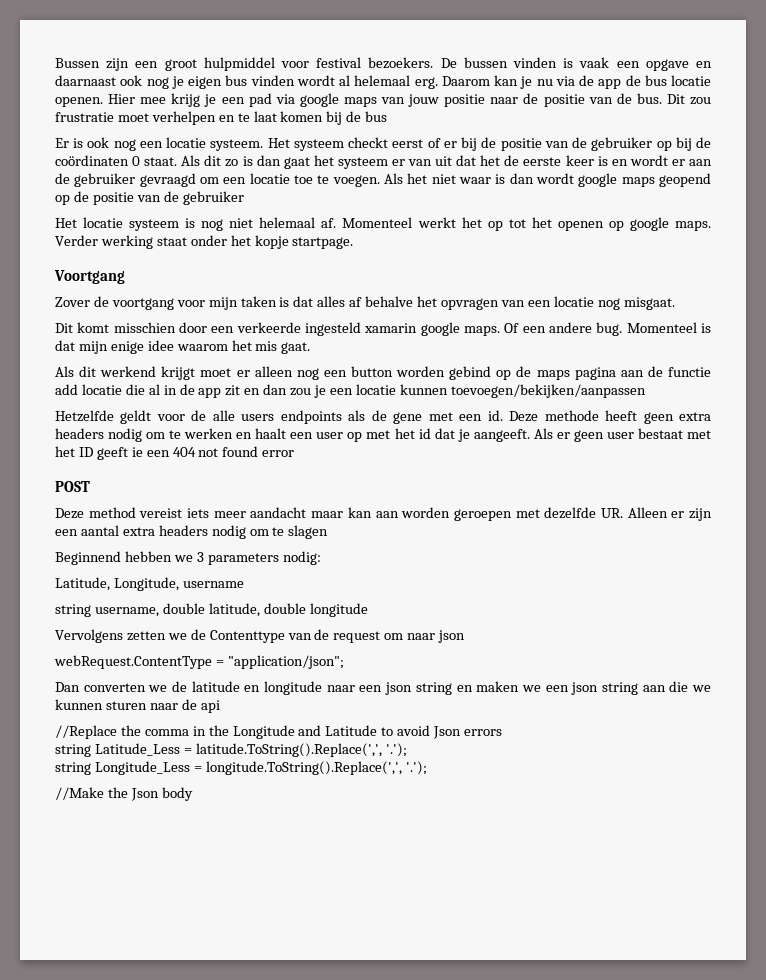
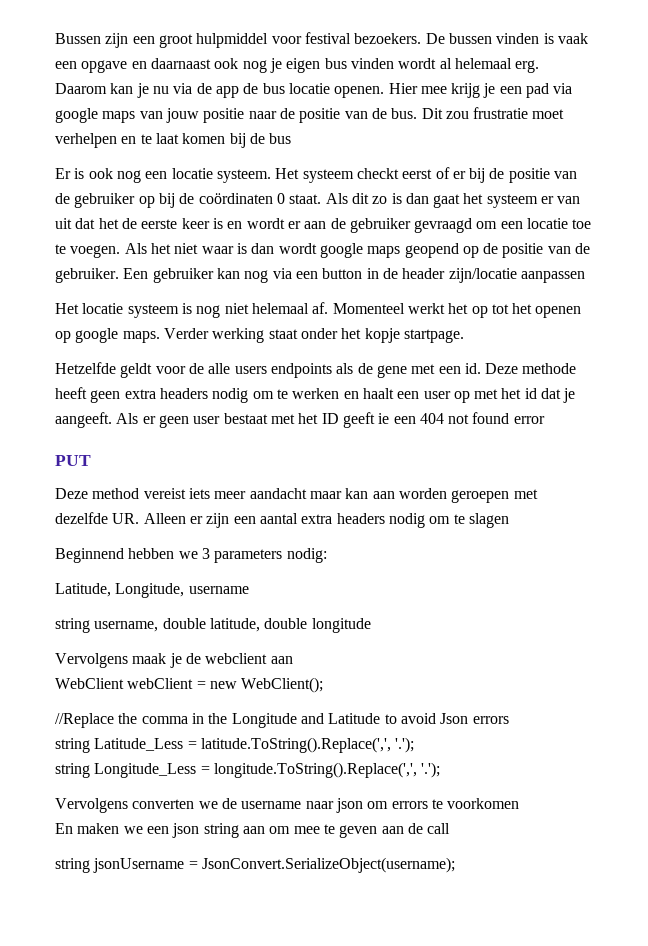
[182,191,244,205] gebruiker -> [55,268,585,283] gebruiker. Een gebruiker kan nog via een button in de header zijn/locatie aanpassen
[54,270,125,284] [55,296,675,310] [55,322,711,336] [55,340,311,354] [55,366,711,380] [55,384,646,398] // Voortgang // Zover de voortgang voor mijn taken is dat alles af behalve het opvragen van een locatie nog misgaat. // Dit komt misschien door een verkeerde ingesteld xamarin google maps. Of een andere bug. Momenteel is dat mijn enige idee waarom het mis gaat. // Als dit werkend krijgt moet er alleen nog een button worden gebind op de maps pagina aan de functie add locatie die al in de app zit en dan zou je een locatie kunnen toevoegen/bekijken/aanpassen -> (464, 336) none
[55,481,90,492] POST -> [55,455,91,466] PUT
[126,629,466,643] [54,655,344,669] [55,681,712,695] [55,699,220,713] zetten we de Contenttype van de request om naar json // webRequest.ContentType = "application/json"; // Dan converten we de latitude en longitude naar een json string en maken we een json string aan die we kunnen sturen naar de api -> [132,653,293,668] [55,677,324,693] maak je de webclient aan // WebClient webClient = new WebClient();
[55,787,193,801] //Make the Json body -> [55,798,520,813] [55,823,451,838] [55,857,455,873] Vervolgens converten we de username naar json om errors te voorkomen // En maken we een json string aan om mee te geven aan de call // string jsonUsername = JsonConvert.SerializeObject(username);

